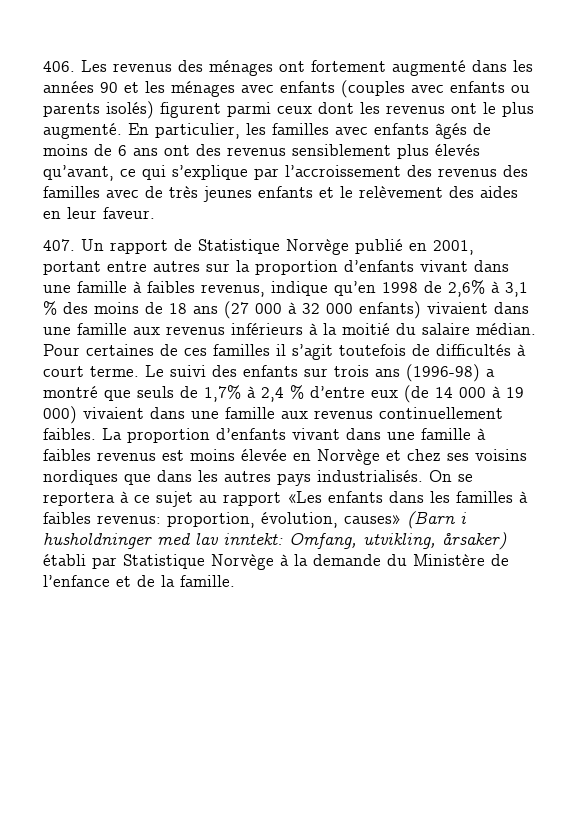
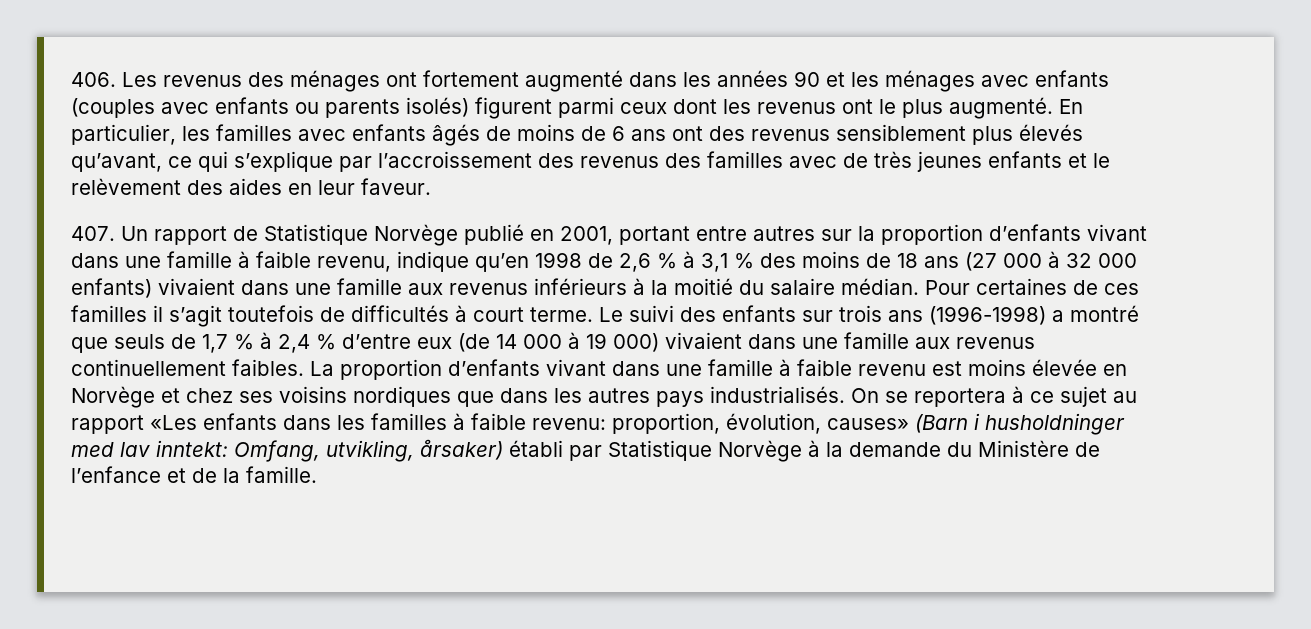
[147,281,265,297] faibles revenus, -> [256,251,391,272] faible revenu,
[448,280,485,297] 2,6% -> [619,253,677,272] 2,6 %
[406,364,480,382] (1996-98) -> [929,306,1046,325] (1996-1998)
[204,385,241,402] 1,7% -> [202,334,254,353] 1,7 %
[43,449,156,461] faibles revenus -> [797,359,926,376] faible revenu
[43,512,161,524] faibles revenus: -> [471,413,606,430] faible revenu:

